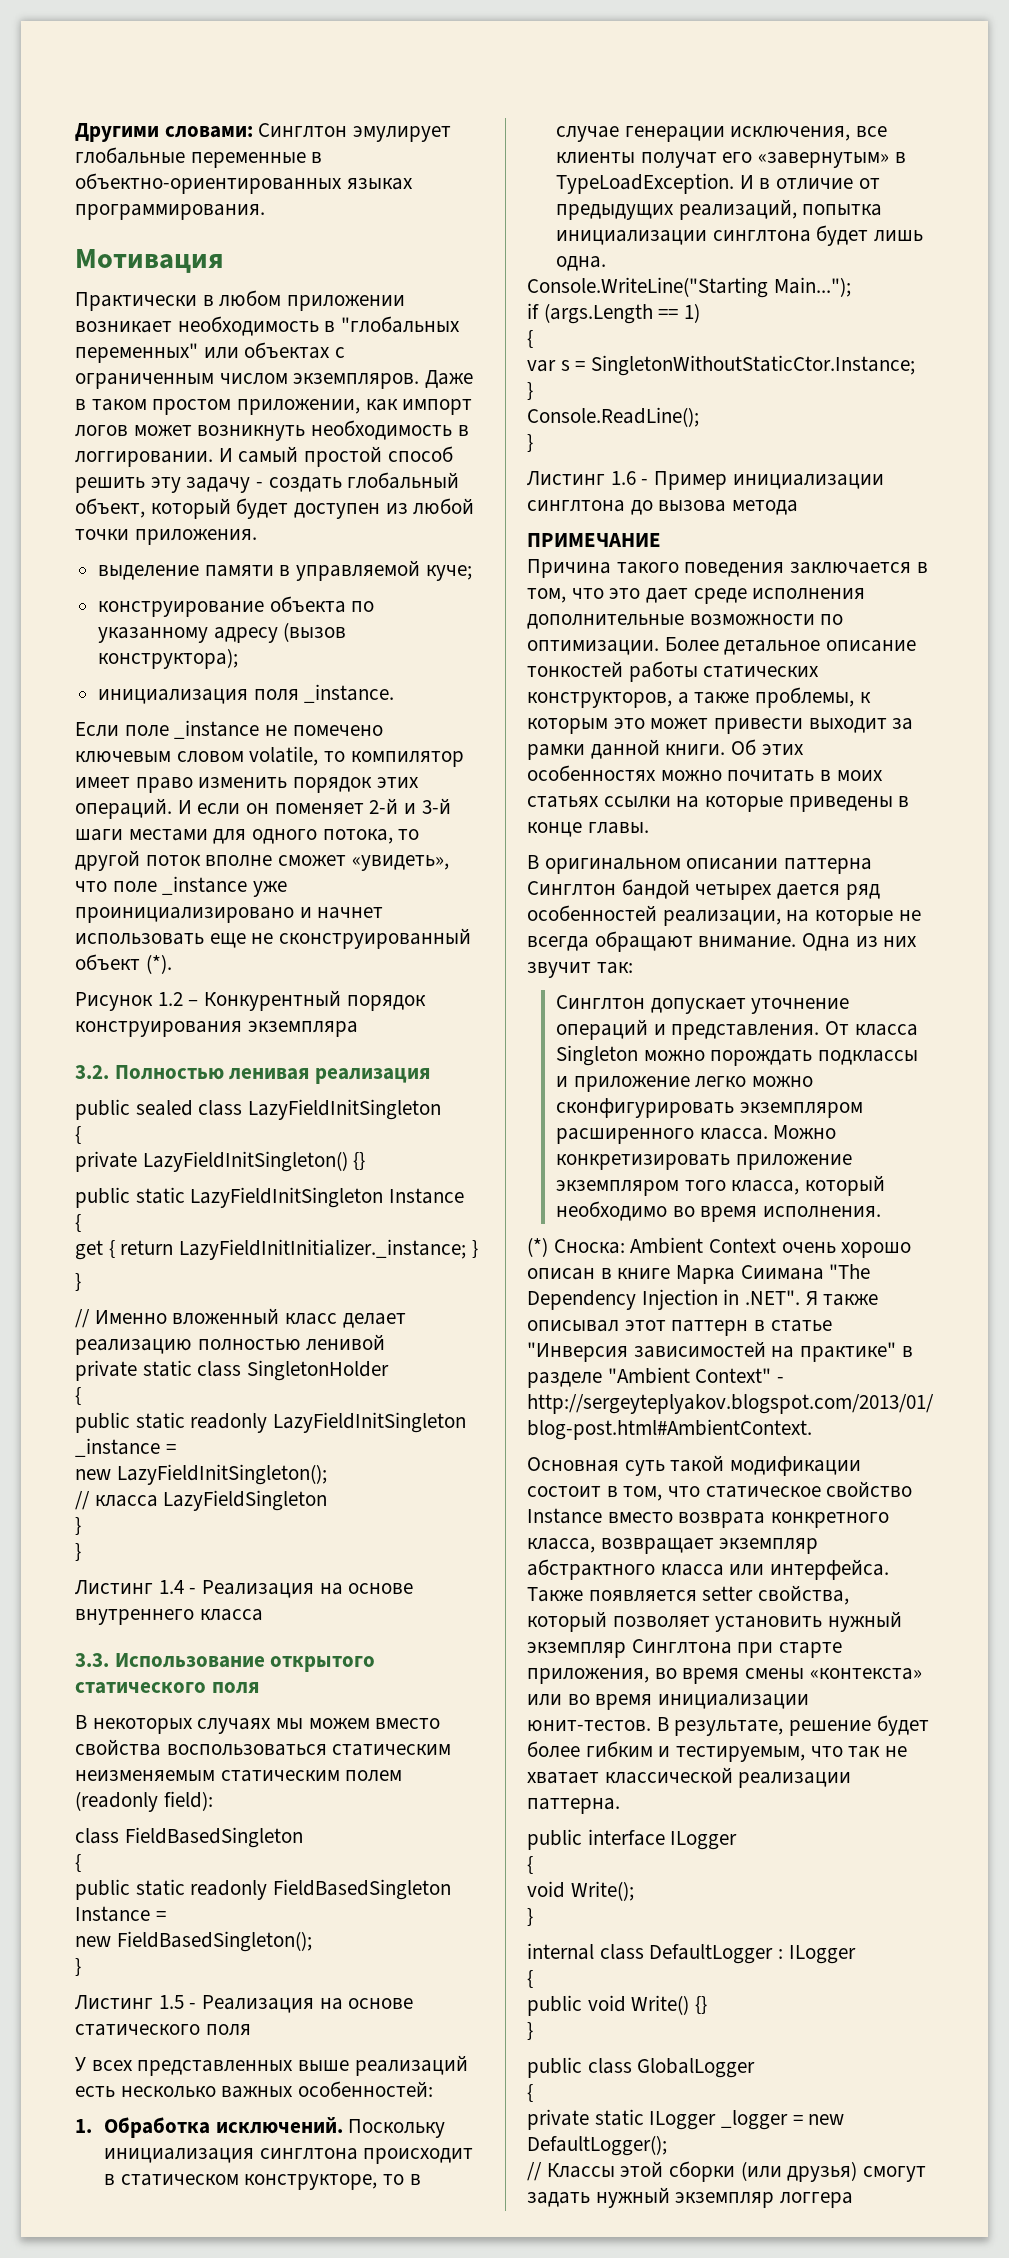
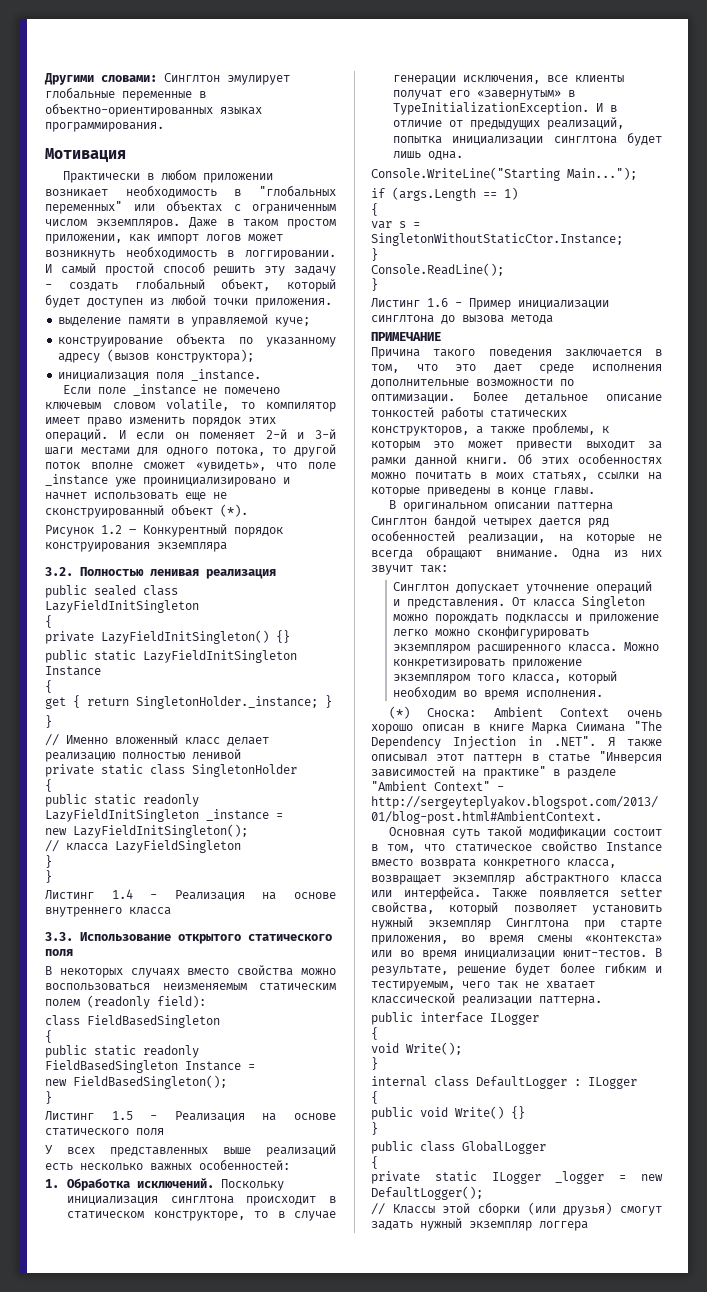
[179,1239,467,1260] LazyFieldInitInitializer._instance; -> [136,696,318,709] SingletonHolder._instance;
[276,1718,441,1729] [75,1739,452,1756] мы можем вместо свойства воспользоваться статическим -> [187,965,336,976] [45,983,150,991] вместо свойства можно воспользоваться
[556,173,735,194] TypeLoadException. -> [393,102,590,115] TypeInitializationException.
[527,796,599,808] статьях -> [532,472,589,481] статьях,
[556,1201,668,1221] необходимо -> [393,686,457,699] необходим
[810,1746,843,1757] что -> [462,981,490,988] чего

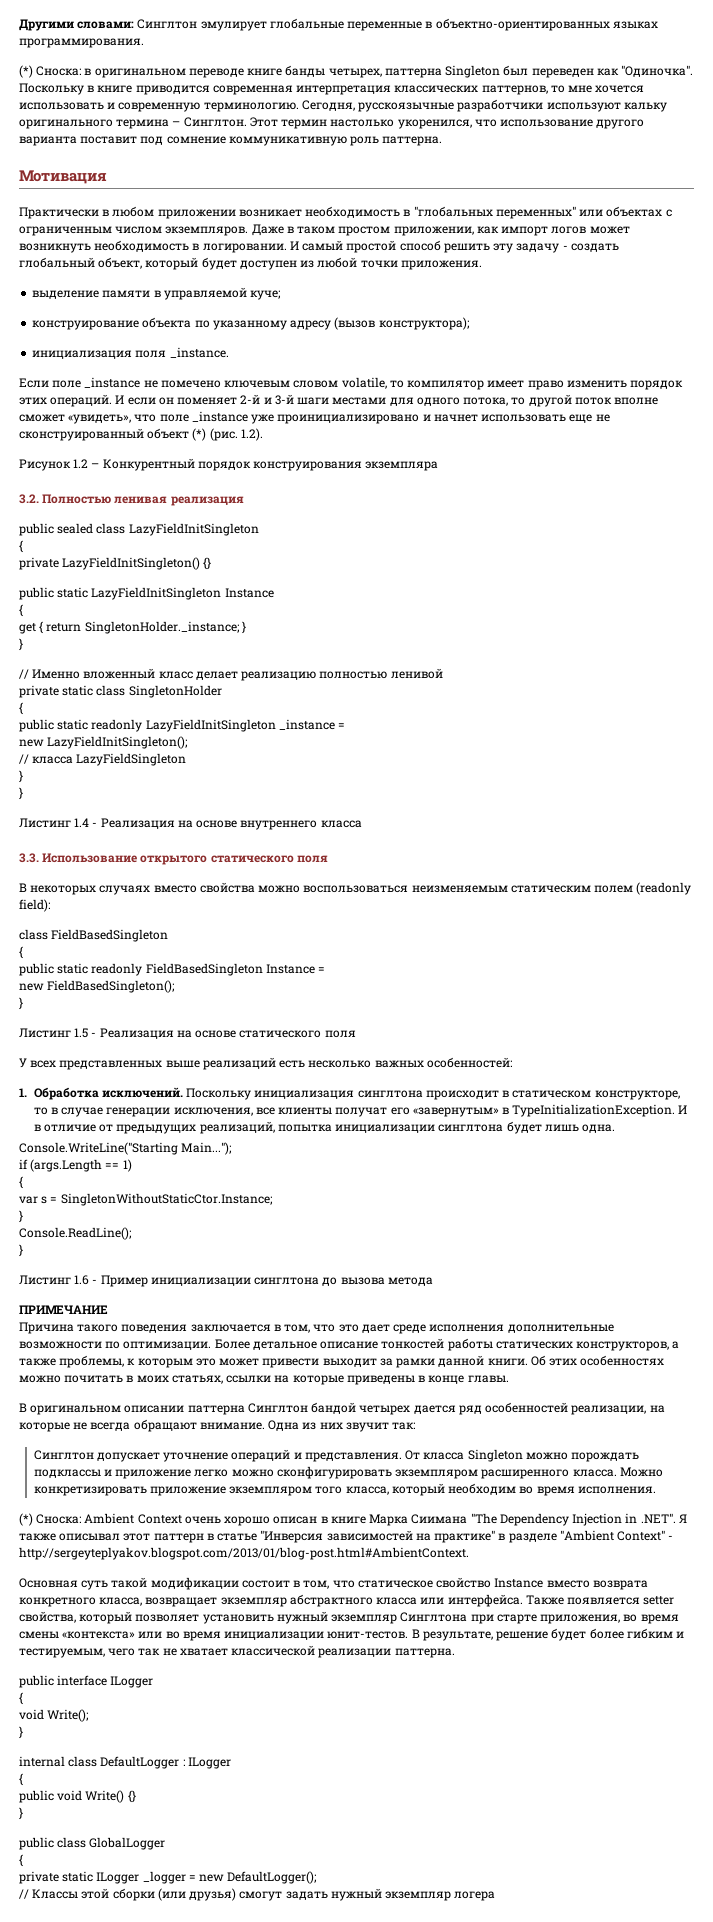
(164, 127) none -> [19,65,694,78] [19,83,645,95] [19,99,667,112] [19,117,645,129] [19,136,443,146] // (*) Сноска: в оригинальном переводе книге банды четырех, паттерна Singleton был переведен как "Одиночка". Поскольку в книге приводится современная интерпретация классических паттернов, то мне хочется использовать и современную терминологию. Сегодня, русскоязычные разработчики используют кальку оригинального термина – Синглтон. Этот термин настолько укоренился, что использование другого варианта поставит под сомнение коммуникативную роль паттерна.
[245,250,336,260] логгировании. -> [202,243,287,253] логировании.
[220,504,248,517] (*). -> [192,428,263,441] (*) (рис. 1.2).
[539,1221,588,1231] логгера -> [454,1891,496,1901] логера

